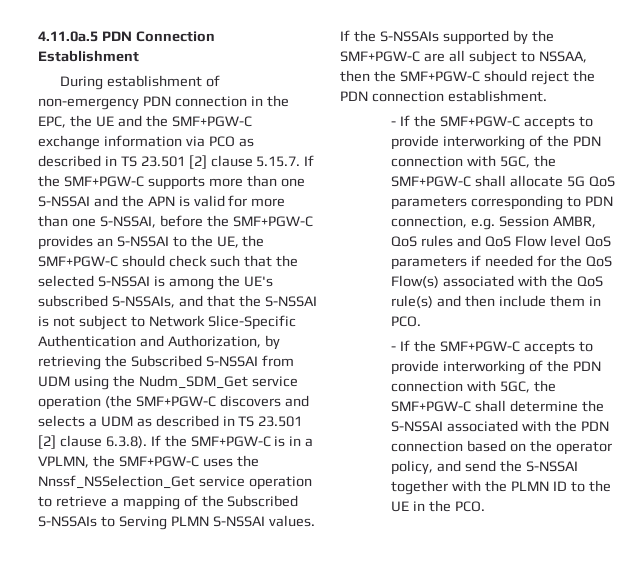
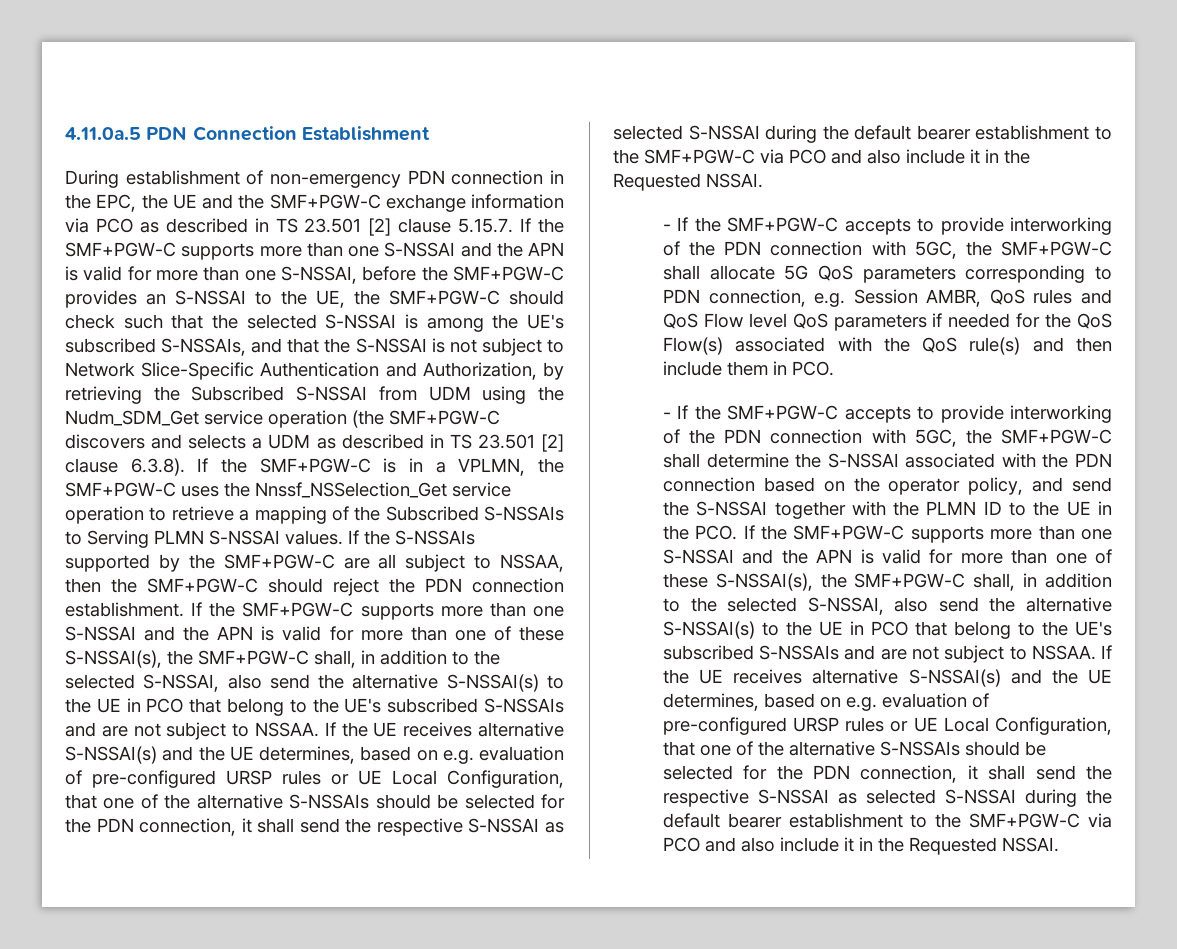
(547, 96) none -> [191,602,565,620] [65,626,564,641] [65,650,500,668] [65,674,564,692] [65,698,564,716] [65,722,564,740] [65,746,564,764] [65,770,564,788] [65,794,565,809] [65,818,564,836] [613,125,1112,143] [613,149,1030,164] [613,173,763,191] If the SMF+PGW-C supports more than one S-NSSAI and the APN is valid for more than one of these S-NSSAI(s), the SMF+PGW-C shall, in addition to the selected S-NSSAI, also send the alternative S-NSSAI(s) to the UE in PCO that belong to the UE's subscribed S-NSSAIs and are not subject to NSSAA. If the UE receives alternative S-NSSAI(s) and the UE determines, based on e.g. evaluation of pre-configured URSP rules or UE Local Configuration, that one of the alternative S-NSSAIs should be selected for the PDN connection, it shall send the respective S-NSSAI as selected S-NSSAI during the default bearer establishment to the SMF+PGW-C via PCO and also include it in the Requested NSSAI.
(486, 506) none -> [743,525,1112,543] [662,549,1113,564] [662,573,1112,591] [662,597,1112,615] [662,621,1112,639] [662,645,1112,663] [662,669,1112,687] [662,693,989,711] [662,717,1112,735] [662,741,1046,756] [662,765,1112,783] [662,789,1112,807] [662,813,1112,828] [662,837,1059,855] If the SMF+PGW-C supports more than one S-NSSAI and the APN is valid for more than one of these S-NSSAI(s), the SMF+PGW-C shall, in addition to the selected S-NSSAI, also send the alternative S-NSSAI(s) to the UE in PCO that belong to the UE's subscribed S-NSSAIs and are not subject to NSSAA. If the UE receives alternative S-NSSAI(s) and the UE determines, based on e.g. evaluation of pre-configured URSP rules or UE Local Configuration, that one of the alternative S-NSSAIs should be selected for the PDN connection, it shall send the respective S-NSSAI as selected S-NSSAI during the default bearer establishment to the SMF+PGW-C via PCO and also include it in the Requested NSSAI.

